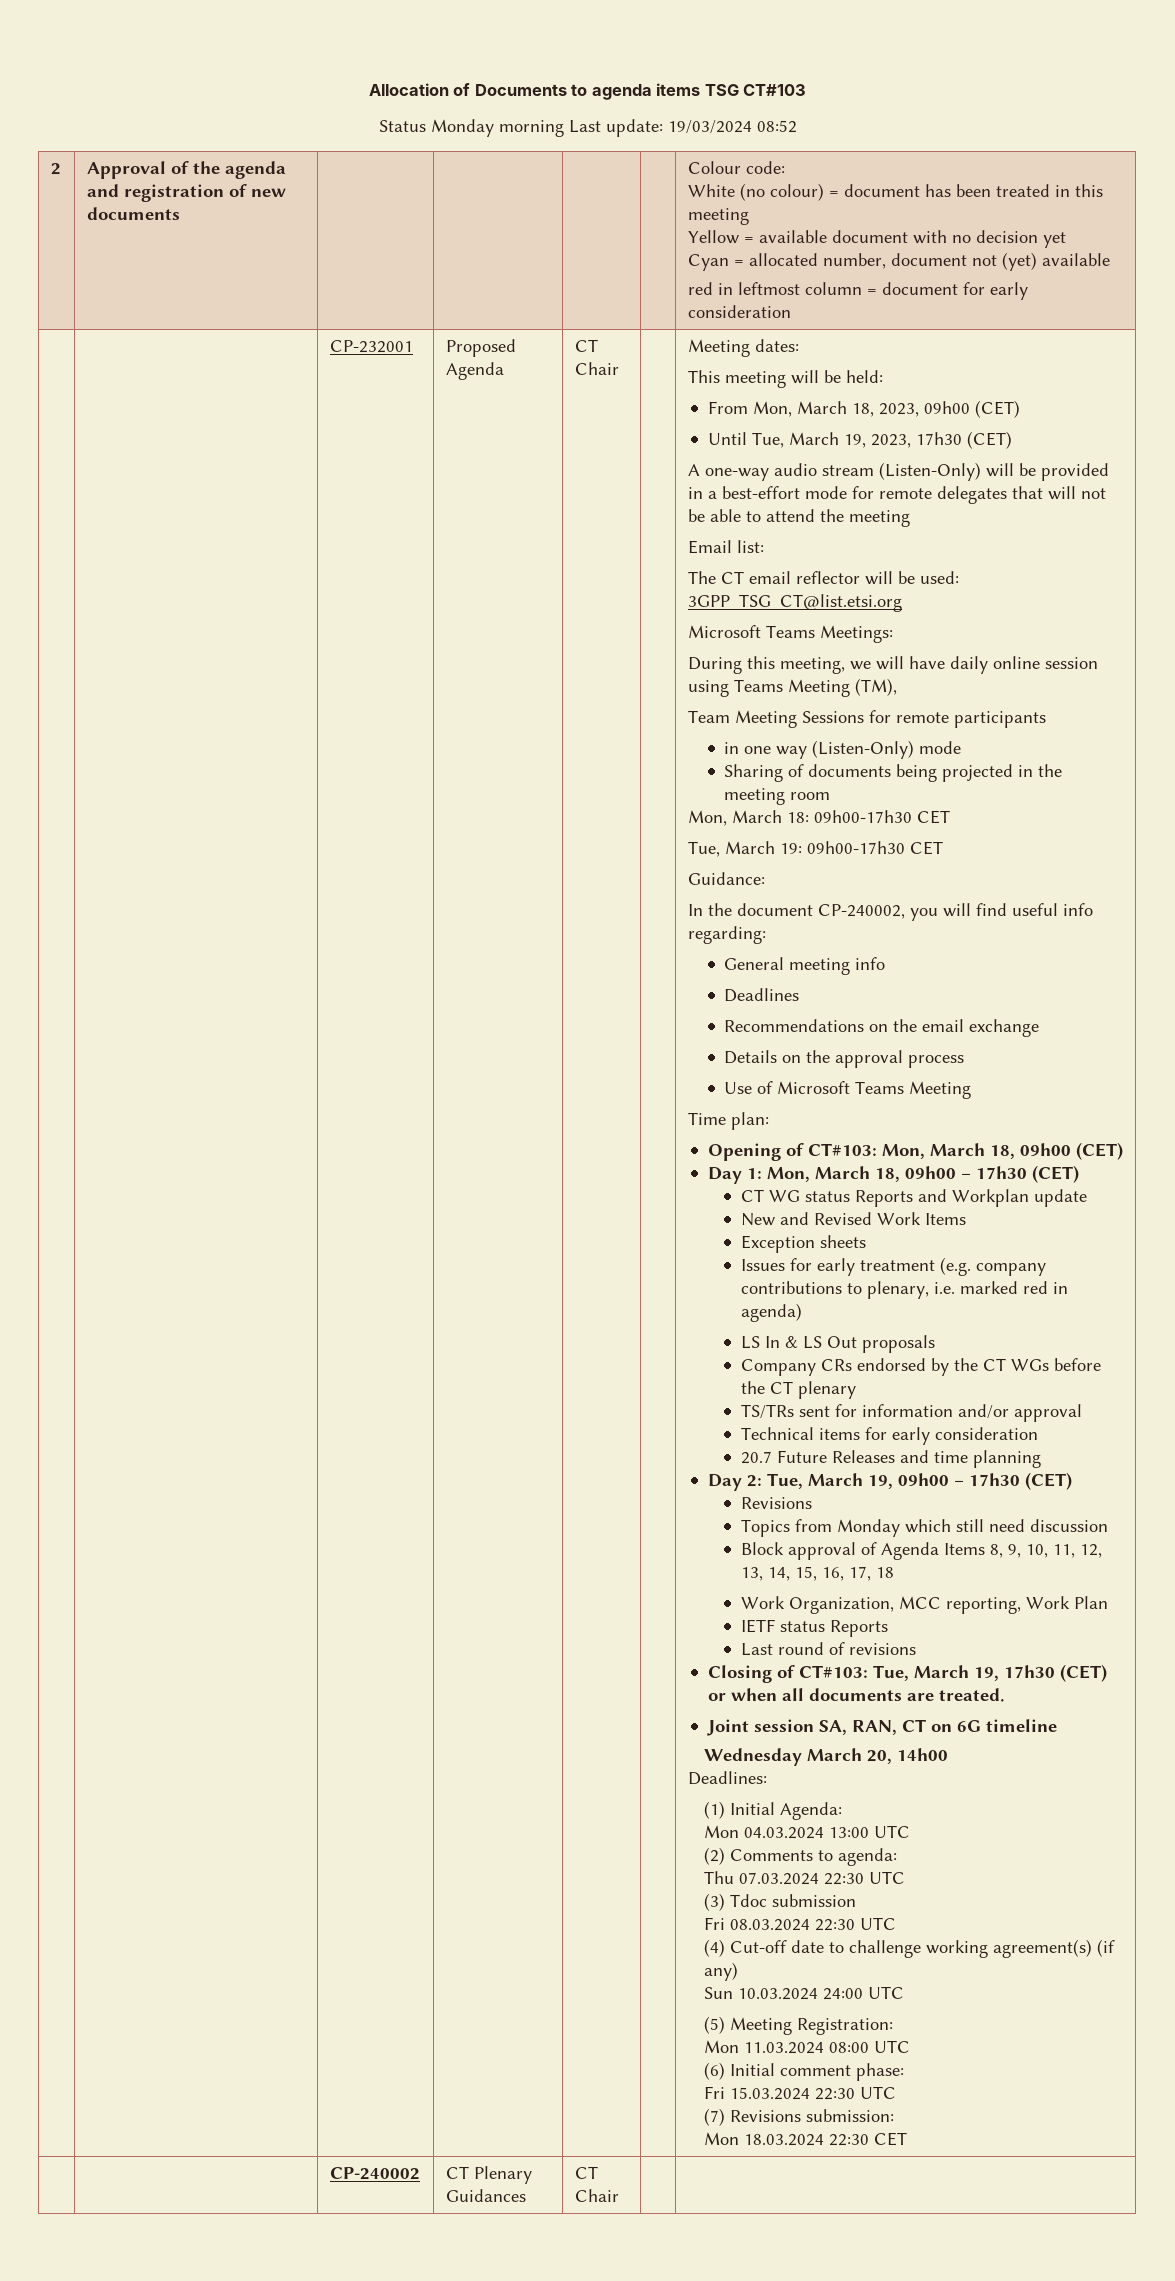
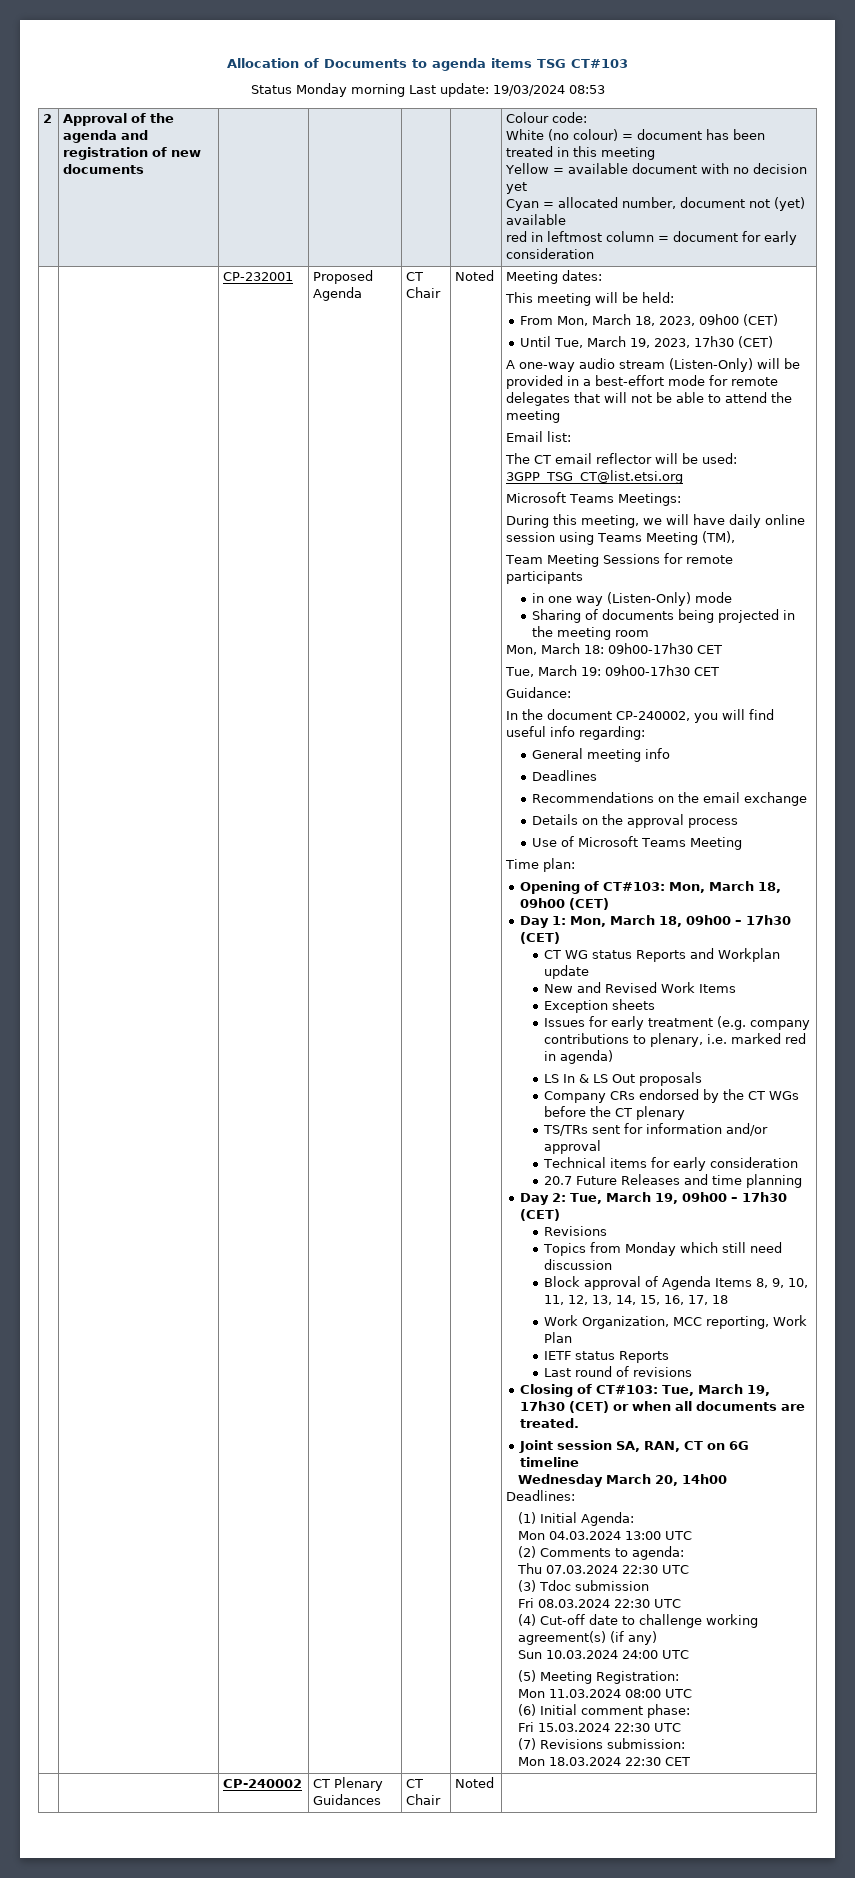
[756,120,797,133] 08:52 -> [568,85,605,94] 08:53
(619, 368) none -> [455,270,495,281] Noted
(619, 2195) none -> [455,1777,495,1788] Noted

